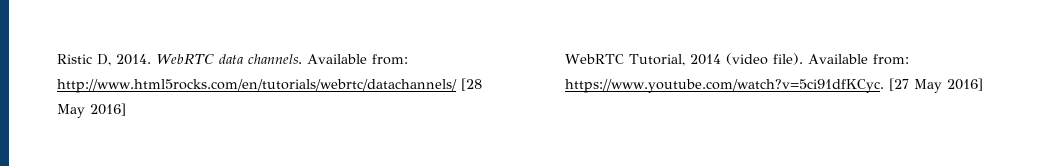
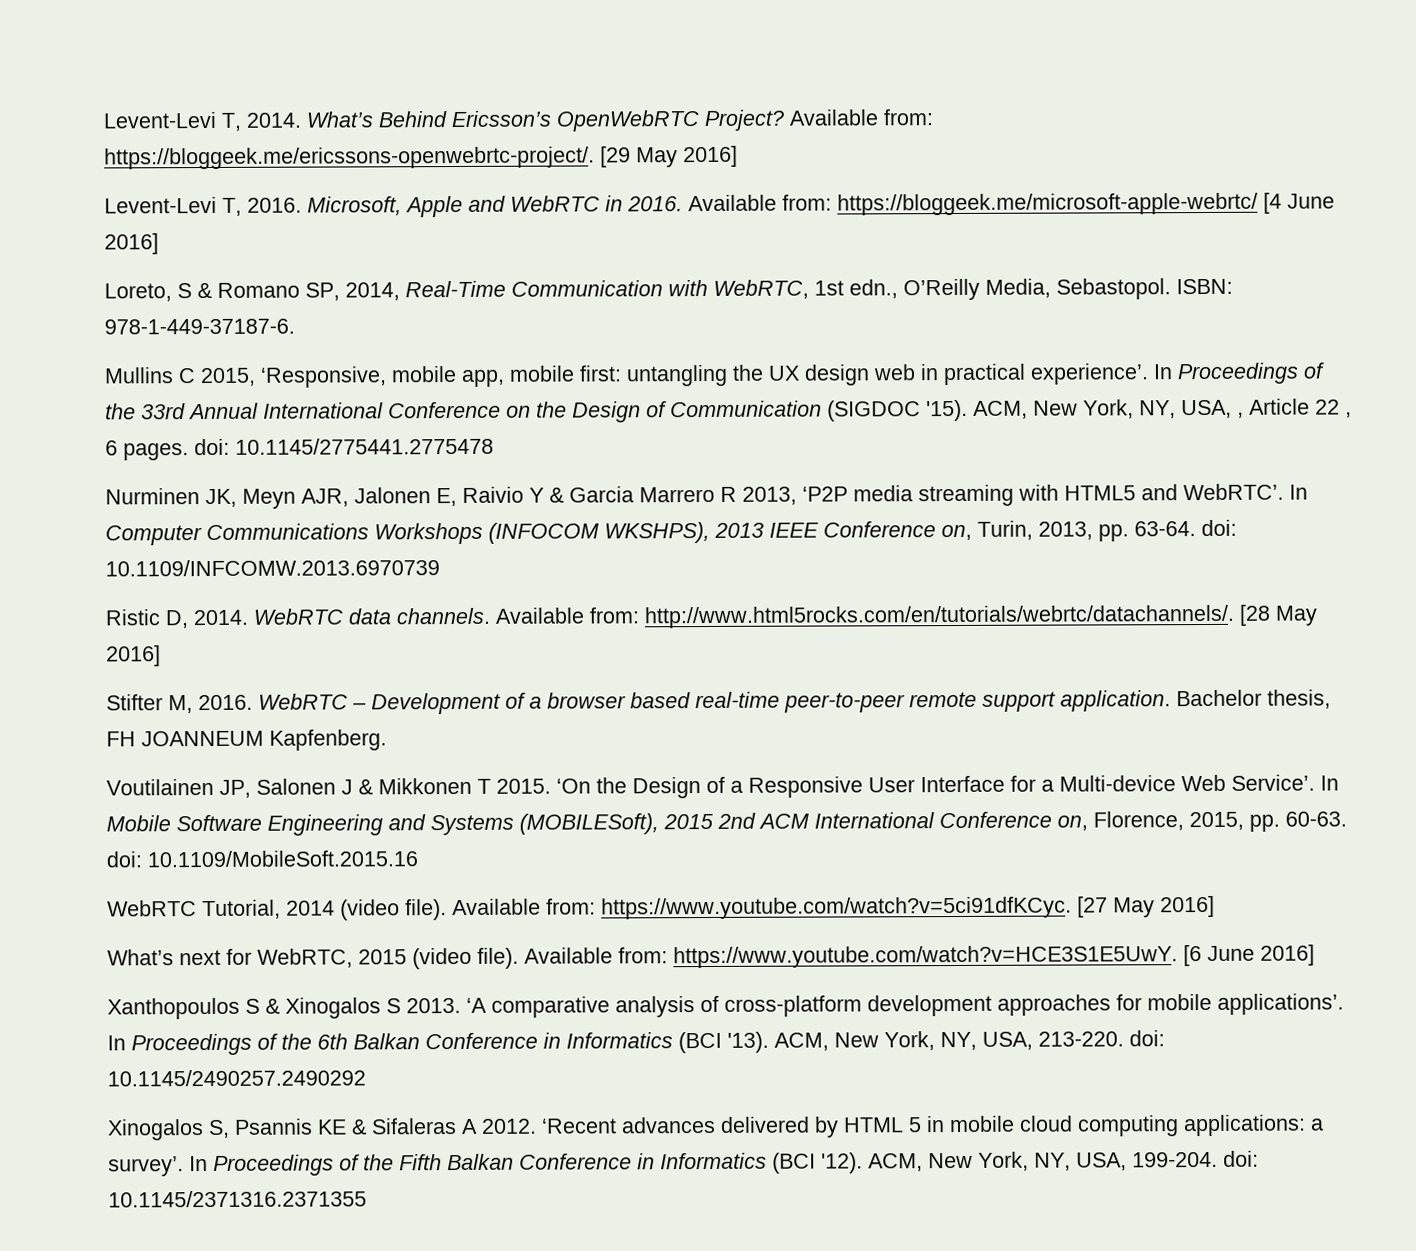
(56, 59) none -> [102,109,933,132] [103,145,738,170] [103,192,1335,218] [103,233,159,255] [103,278,1233,302] [103,318,295,335] [103,362,1325,388] [104,398,1352,423] [104,437,494,461] [104,483,1308,509] [104,519,1237,546] [104,559,440,577] Levent-Levi T, 2014. What’s Behind Ericsson’s OpenWebRTC Project? Available from: https://bloggeek.me/ericssons-openwebrtc-project/. [29 May 2016] // Levent-Levi T, 2016. Microsoft, Apple and WebRTC in 2016. Available from: https://bloggeek.me/microsoft-apple-webrtc/ [4 June 2016] // Loreto, S & Romano SP, 2014, Real-Time Communication with WebRTC, 1st edn., O’Reilly Media, Sebastopol. ISBN: 978-1-449-37187-6. // Mullins C 2015, ‘Responsive, mobile app, mobile first: untangling the UX design web in practical experience’. In Proceedings of the 33rd Annual International Conference on the Design of Communication (SIGDOC '15). ACM, New York, NY, USA, , Article 22 , 6 pages. doi: 10.1145/2775441.2775478 // Nurminen JK, Meyn AJR, Jalonen E, Raivio Y & Garcia Marrero R 2013, ‘P2P media streaming with HTML5 and WebRTC’. In Computer Communications Workshops (INFOCOM WKSHPS), 2013 IEEE Conference on, Turin, 2013, pp. 63-64. doi: 10.1109/INFCOMW.2013.6970739 //
[56,79,457,93] http://www.html5rocks.com/en/tutorials/webrtc/datachannels/ -> [643,604,1235,629] http://www.html5rocks.com/en/tutorials/webrtc/datachannels/.
(126, 109) none -> [105,689,1331,715] [105,729,387,751] [105,774,1339,799] [105,811,1347,836] [105,850,418,868] // Stifter M, 2016. WebRTC – Development of a browser based real-time peer-to-peer remote support application. Bachelor thesis, FH JOANNEUM Kapfenberg. // Voutilainen JP, Salonen J & Mikkonen T 2015. ‘On the Design of a Responsive User Interface for a Multi-device Web Service’. In Mobile Software Engineering and Systems (MOBILESoft), 2015 2nd ACM International Conference on, Florence, 2015, pp. 60-63. doi: 10.1109/MobileSoft.2015.16
(983, 84) none -> [106,944,1315,970] [106,993,1344,1020] [106,1030,1165,1056] [106,1069,366,1087] [106,1114,1324,1141] [107,1150,1259,1177] [107,1190,367,1208] // What’s next for WebRTC, 2015 (video file). Available from: https://www.youtube.com/watch?v=HCE3S1E5UwY. [6 June 2016] // Xanthopoulos S & Xinogalos S 2013. ‘A comparative analysis of cross-platform development approaches for mobile applications’. In Proceedings of the 6th Balkan Conference in Informatics (BCI '13). ACM, New York, NY, USA, 213-220. doi: 10.1145/2490257.2490292 // Xinogalos S, Psannis KE & Sifaleras A 2012. ‘Recent advances delivered by HTML 5 in mobile cloud computing applications: a survey’. In Proceedings of the Fifth Balkan Conference in Informatics (BCI '12). ACM, New York, NY, USA, 199-204. doi: 10.1145/2371316.2371355

